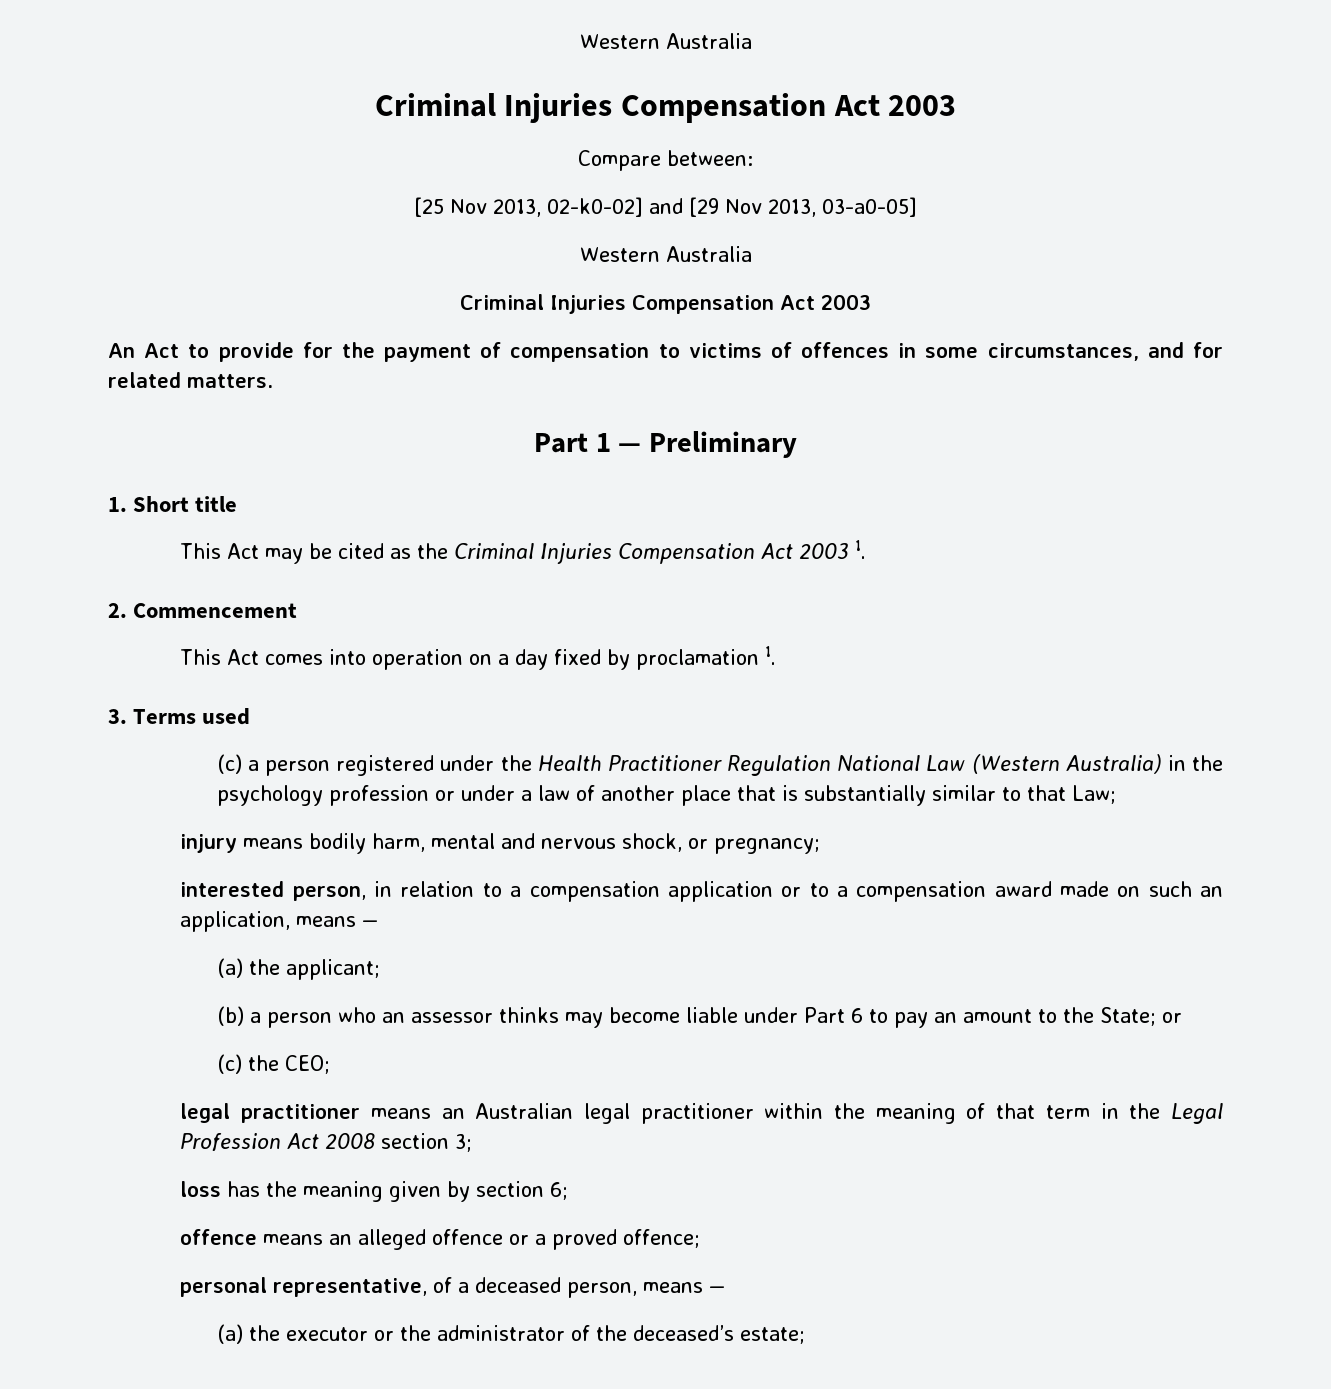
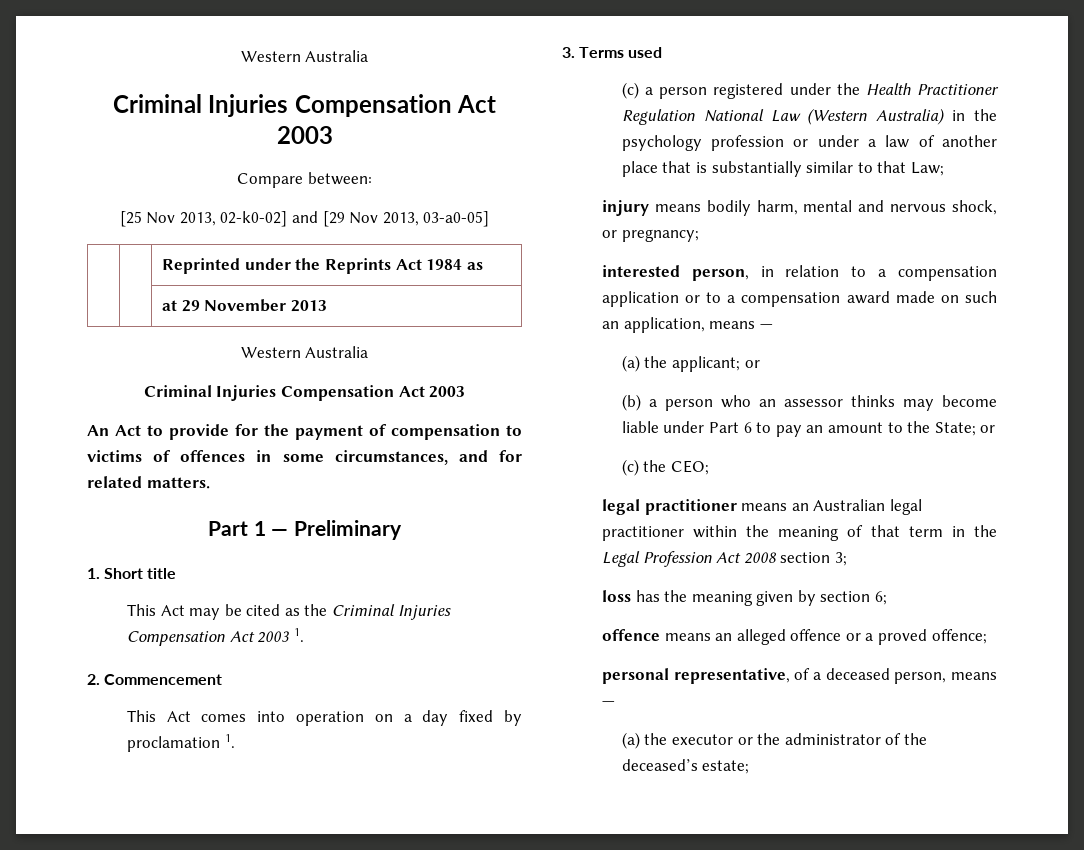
(917, 207) none -> [162,258,483,274] [162,299,328,312] // | | Reprinted under the Reprints Act 1984 as // | | at 29 November 2013
(380, 969) none -> [744,360,760,368] or

